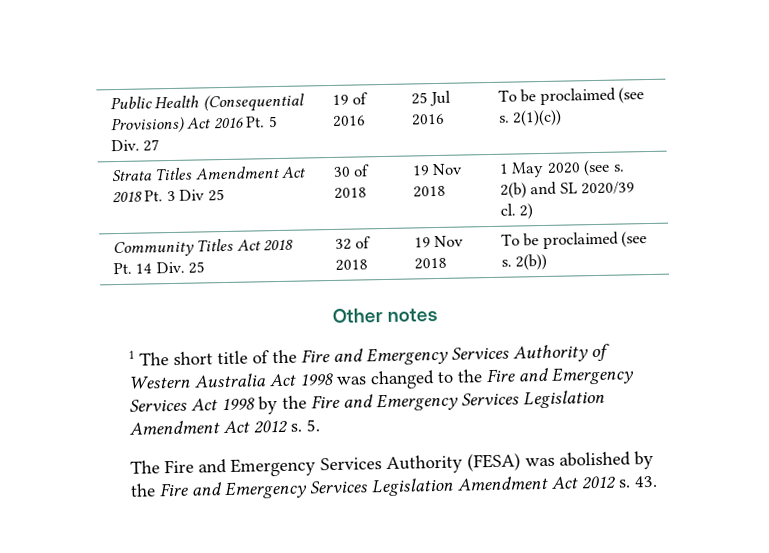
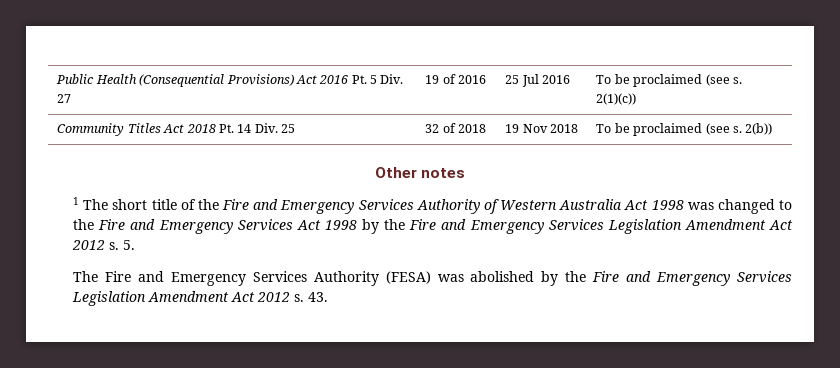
[110,165,308,182] [111,189,225,204] [332,164,371,177] [333,187,367,199] [411,163,464,176] [412,185,446,198] [498,159,625,178] [499,181,636,199] [499,203,534,220] // Strata Titles Amendment Act 2018 Pt. 3 Div 25 | 30 of 2018 | 19 Nov 2018 | 1 May 2020 (see s. 2(b) and SL 2020/39 cl. 2) -> (637, 99) none

